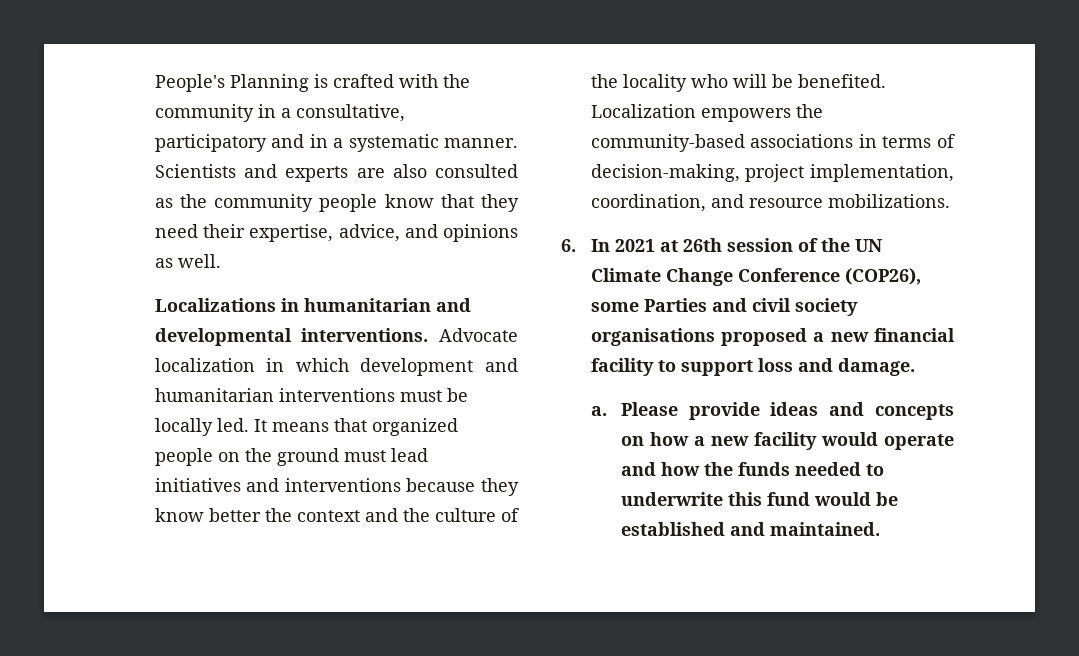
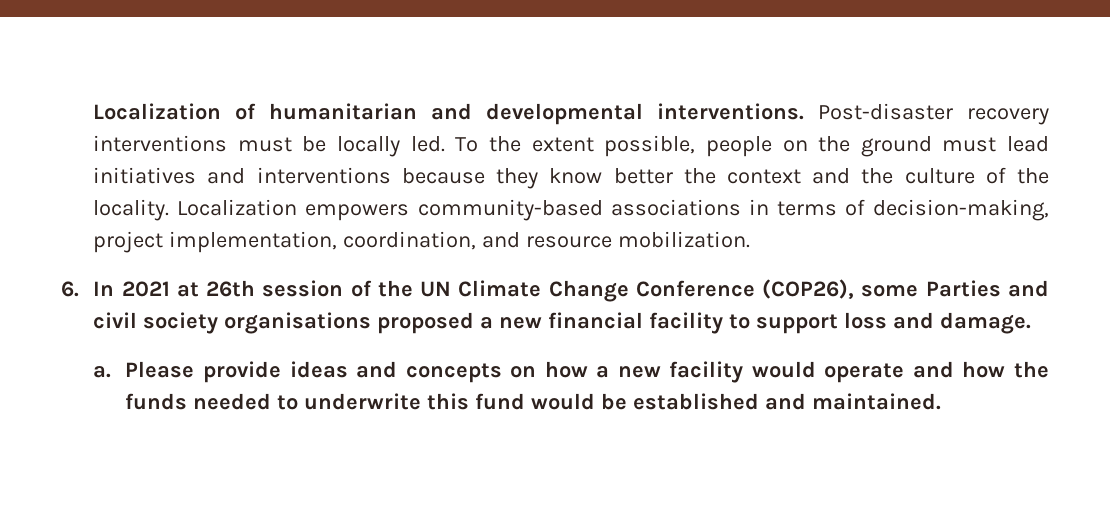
[154,74,470,92] [154,104,405,122] [154,134,518,152] [154,164,518,182] [154,194,519,212] [154,224,518,242] [154,254,221,268] [154,298,471,312] [154,328,518,346] [154,358,518,376] [154,388,274,402] People's Planning is crafted with the community in a consultative, participatory and in a systematic manner. Scientists and experts are also consulted as the community people know that they need their expertise, advice, and opinions as well. // Localizations in humanitarian and developmental interventions. Advocate localization in which development and humanitarian -> [93,103,1049,125] Localization of humanitarian and developmental interventions. Post-disaster recovery
[253,418,458,436] It means that organized -> [455,135,696,157] To the extent possible,
[622,74,886,92] locality who will be benefited. -> [93,199,170,221] locality.
[795,104,823,118] the -> (410, 212) none
[827,194,950,208] mobilizations. -> [617,231,750,248] mobilization.

